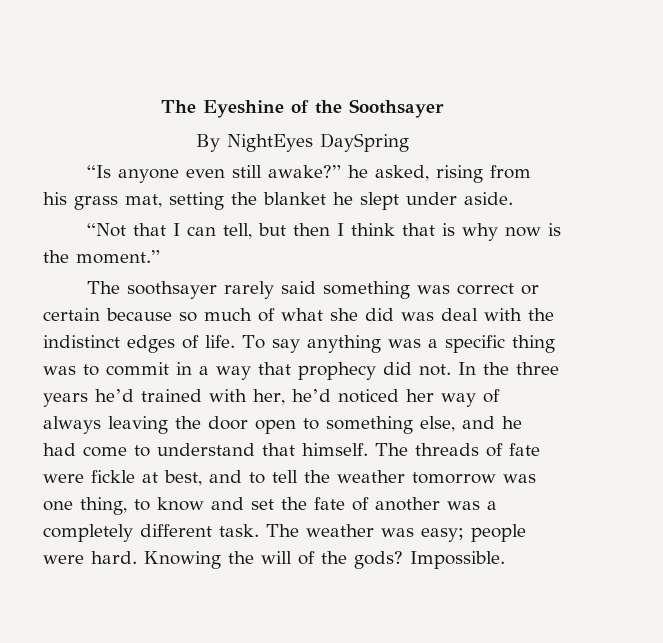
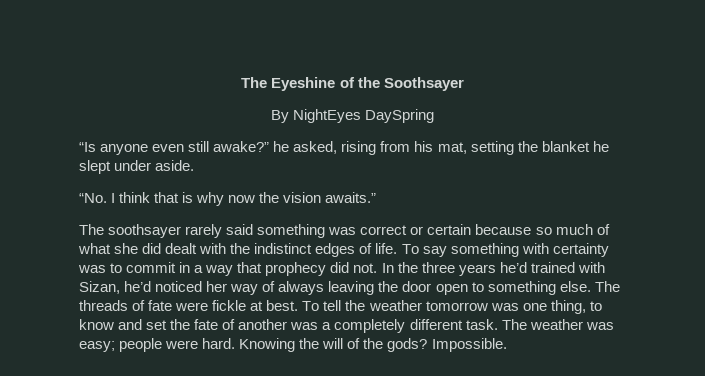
[74,196,118,210] grass -> (434, 146) none
[86,223,330,239] “Not that I can tell, but then -> [79,193,107,203] “No.
[547,223,561,236] [43,250,160,264] is the moment.” -> [259,192,377,203] the vision awaits.”
[401,308,478,321] was deal -> [165,243,198,254] dealt
[306,335,555,353] anything was a specific thing -> [450,243,609,257] something with certainty
[253,389,285,405] her, -> [79,281,120,294] Sizan,
[420,416,522,432] [43,443,368,457] else, and he had come to understand that himself. -> [559,281,591,292] else.
[164,470,265,486] best, and to -> [266,300,320,311] best. To

